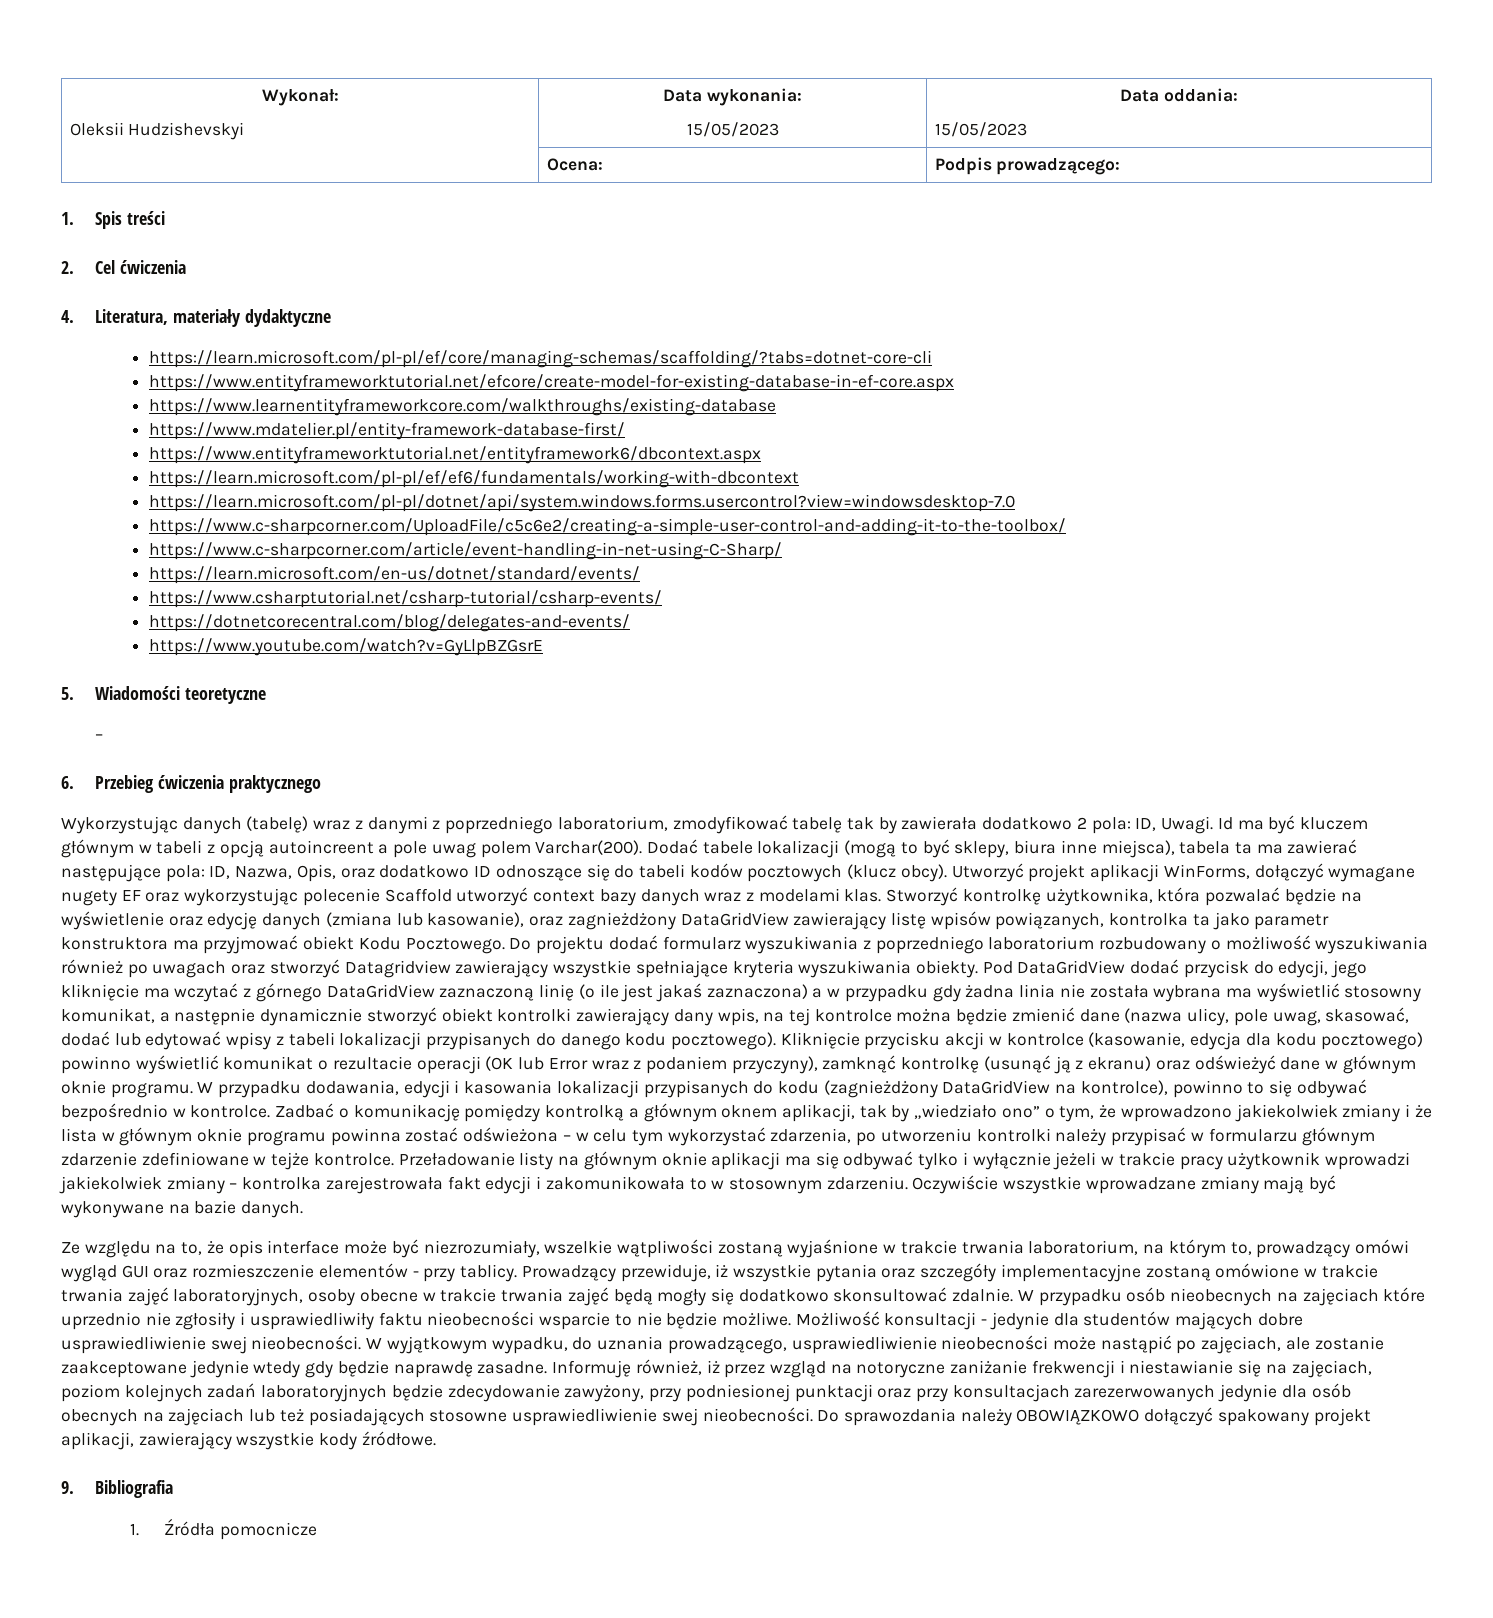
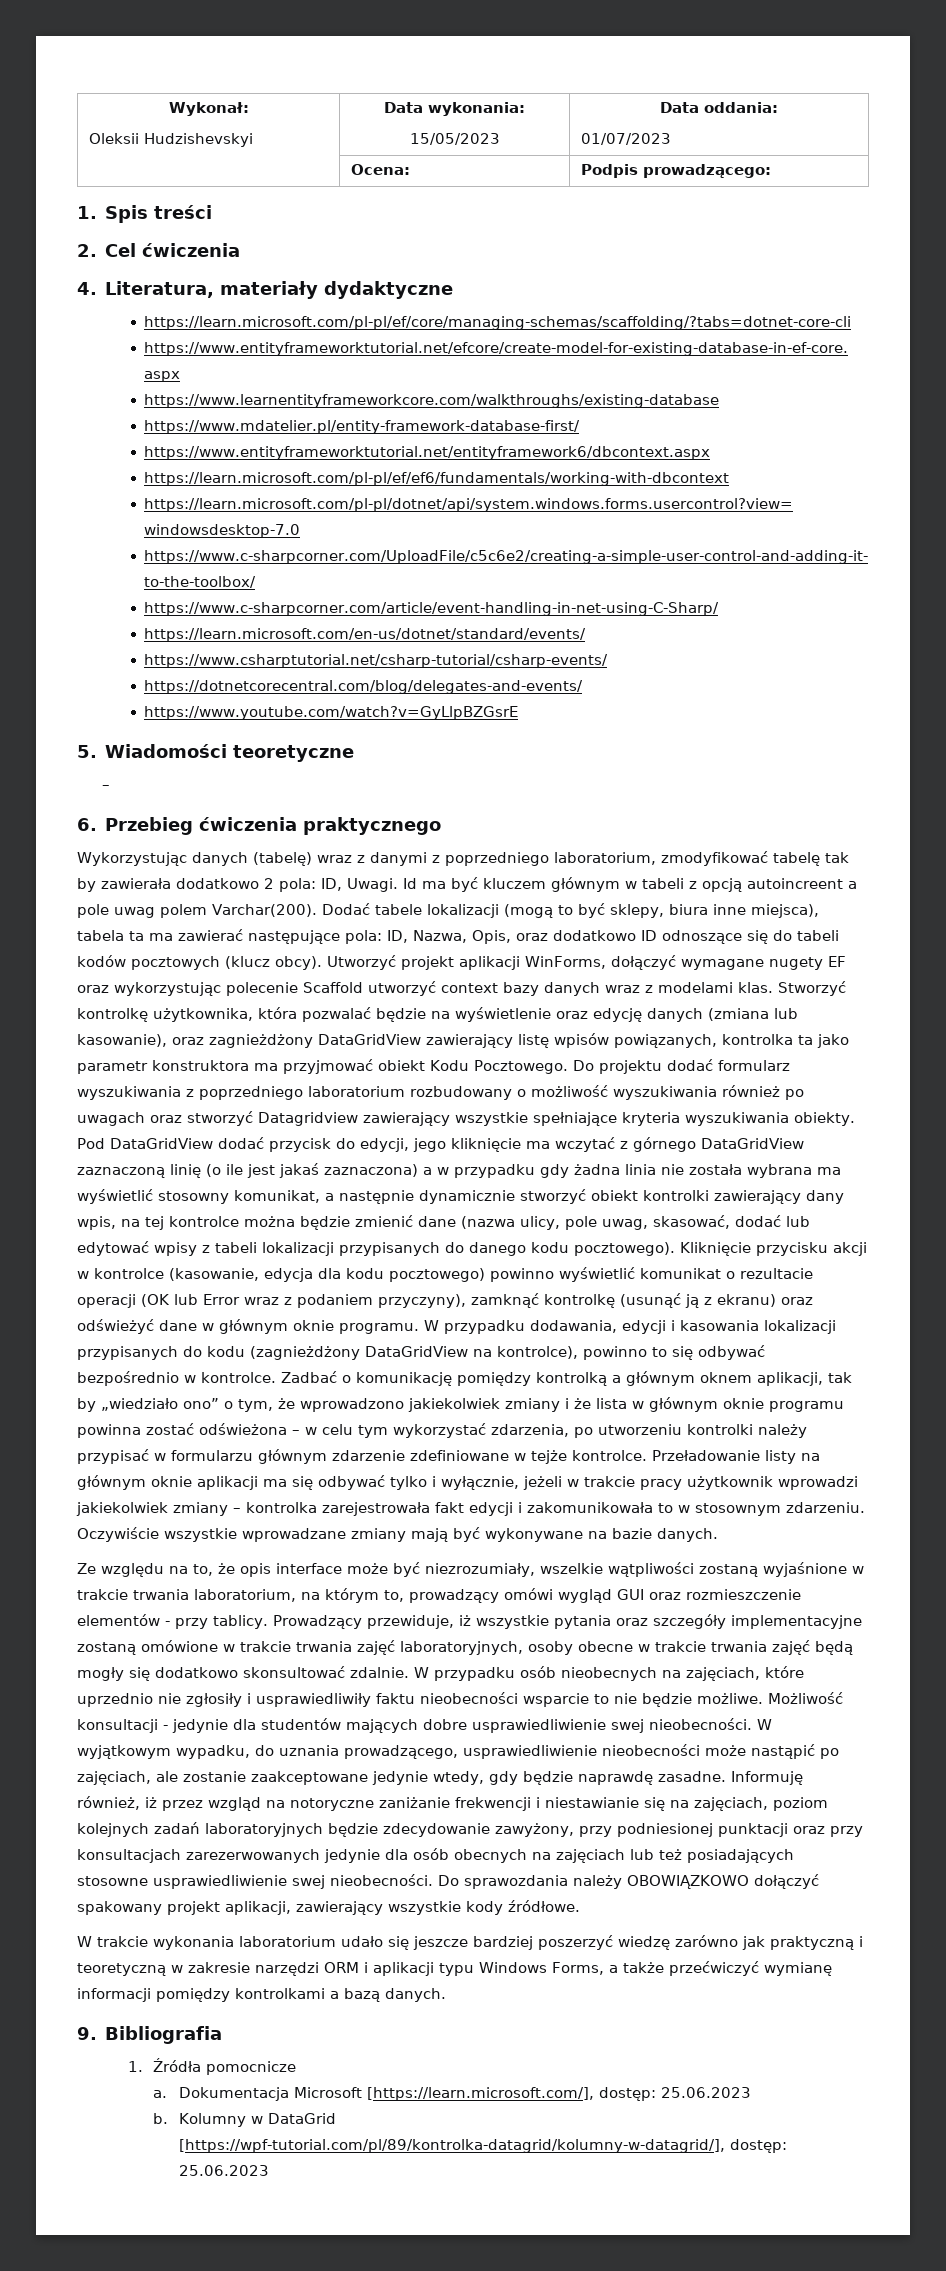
[934,122,1027,137] 15/05/2023 -> [580,133,671,145] 01/07/2023
[972,1152,1051,1170] wyłącznie -> [441,1476,519,1490] wyłącznie,
[1302,1288,1379,1306] zajęciach -> [686,1667,760,1681] zajęciach,
[253,1361,301,1378] wtedy -> [433,1771,484,1785] wtedy,
(436, 1438) none -> [77,1935,863,1950] [77,1961,832,1976] [77,1988,446,2002] // W trakcie wykonania laboratorium udało się jeszcze bardziej poszerzyć wiedzę zarówno jak praktyczną i teoretyczną w zakresie narzędzi ORM i aplikacji typu Windows Forms, a także przećwiczyć wymianę informacji pomiędzy kontrolkami a bazą danych.
(318, 1531) none -> [153,2087,751,2101] [153,2113,336,2127] [178,2139,787,2153] [178,2165,269,2176] // a. Dokumentacja Microsoft [https://learn.microsoft.com/], dostęp: 25.06.2023 // b. Kolumny w DataGrid [https://wpf-tutorial.com/pl/89/kontrolka-datagrid/kolumny-w-datagrid/], dostęp: 25.06.2023

